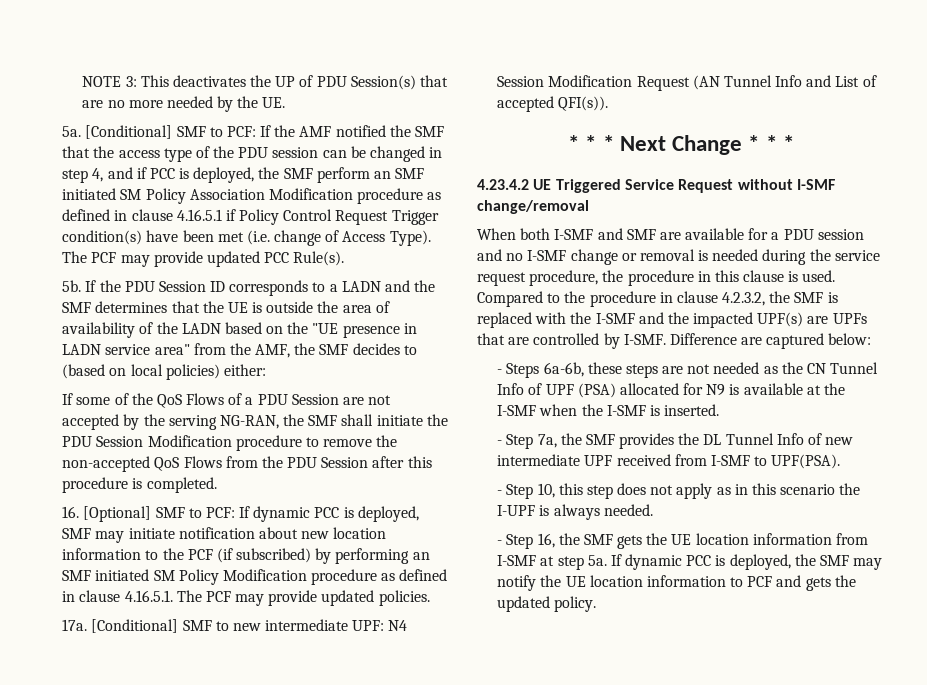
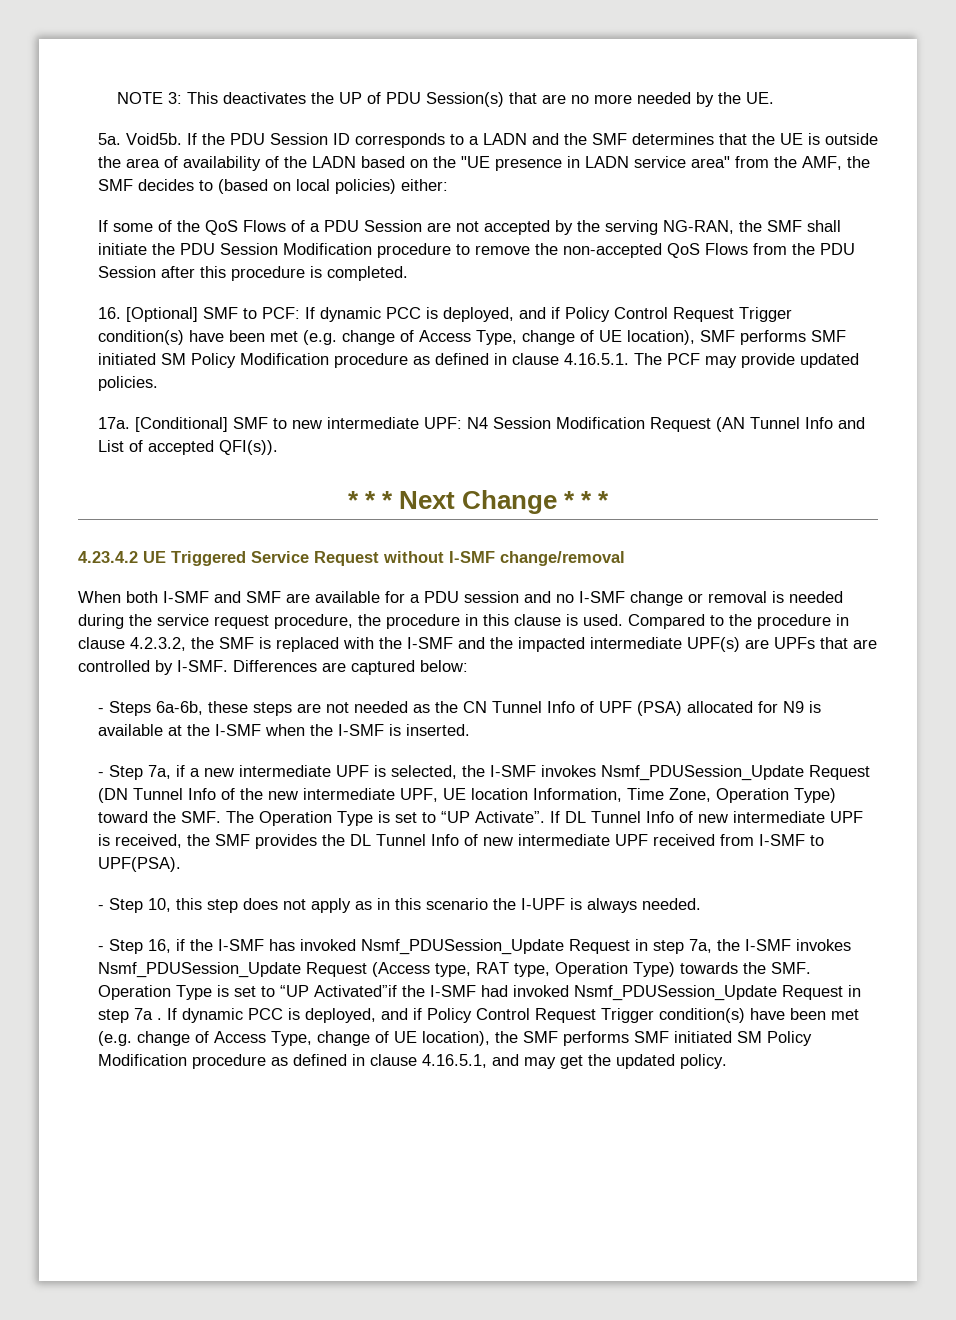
[85,125,445,139] [62,146,443,162] [62,167,425,183] [62,188,442,204] [62,209,439,225] [62,230,431,246] [62,251,345,267] [62,280,82,292] [Conditional] SMF to PCF: If the AMF notified the SMF that the access type of the PDU session can be changed in step 4, and if PCC is deployed, the SMF perform an SMF initiated SM Policy Association Modification procedure as defined in clause 4.16.5.1 if Policy Control Request Trigger condition(s) have been met (i.e. change of Access Type). The PCF may provide updated PCC Rule(s). // 5b. -> [125,133,182,145] Void5b.
[62,527,387,543] [62,548,430,564] SMF may initiate notification about new location information to the PCF (if subscribed) by performing an -> [518,307,792,322] [97,330,806,345] and if Policy Control Request Trigger condition(s) have been met (e.g. change of Access Type, change of UE location), SMF performs
(754, 320) none -> [590,637,682,649] intermediate
[669,333,737,345] Difference -> [233,660,317,672] Differences
(557, 441) none -> [175,765,870,781] [97,788,836,803] [97,811,863,826] [97,834,182,848] if a new intermediate UPF is selected, the I-SMF invokes Nsmf_PDUSession_Update Request (DN Tunnel Info of the new intermediate UPF, UE location Information, Time Zone, Operation Type) toward the SMF. The Operation Type is set to “UP Activate”. If DL Tunnel Info of new intermediate UPF is received,
[558,533,869,549] [497,554,883,570] [497,575,831,591] the SMF gets the UE location information from I-SMF at step 5a. If dynamic PCC is deployed, the SMF may notify the UE location information to PCF and gets -> [175,939,851,955] [97,962,811,978] [97,985,861,1001] [97,1008,859,1023] [97,1031,812,1046] [97,1054,583,1069] if the I-SMF has invoked Nsmf_PDUSession_Update Request in step 7a, the I-SMF invokes Nsmf_PDUSession_Update Request (Access type, RAT type, Operation Type) towards the SMF. Operation Type is set to “UP Activated”if the I-SMF had invoked Nsmf_PDUSession_Update Request in step 7a . If dynamic PCC is deployed, and if Policy Control Request Trigger condition(s) have been met (e.g. change of Access Type, change of UE location), the SMF performs SMF initiated SM Policy Modification procedure as defined in clause 4.16.5.1, and may get

